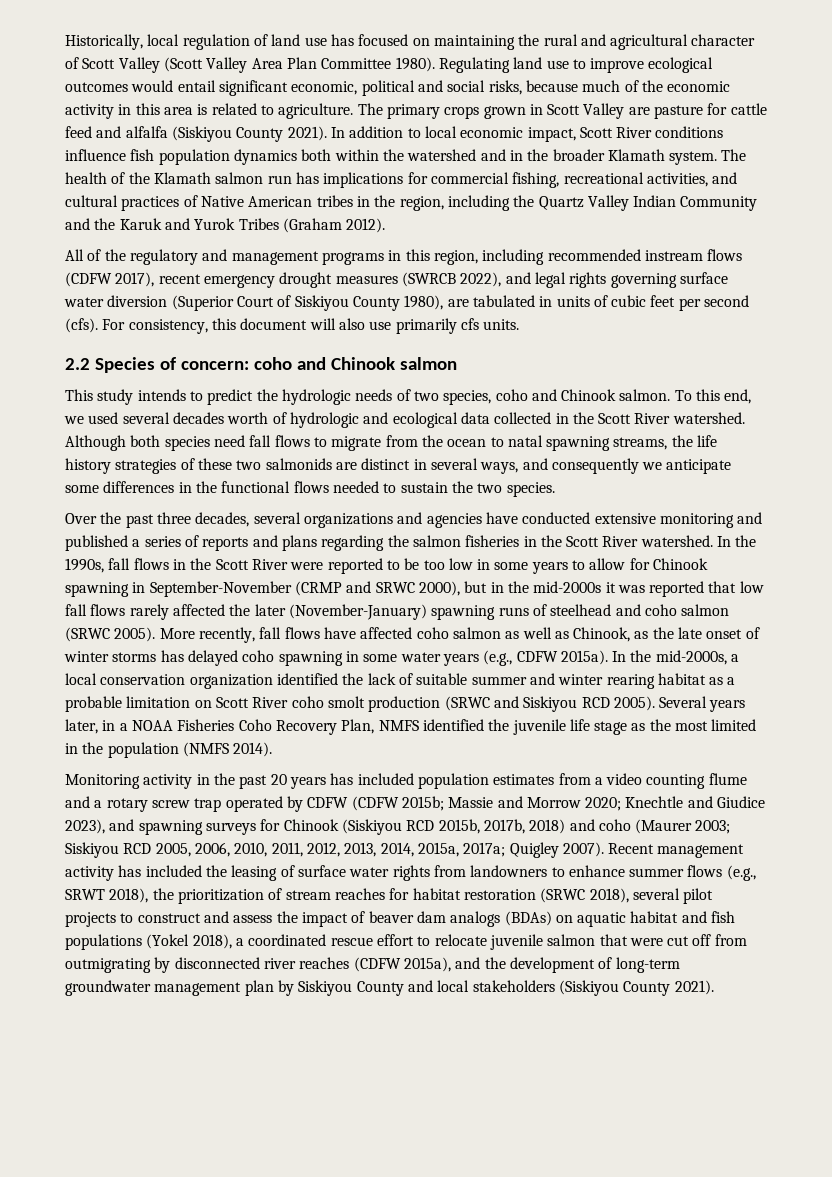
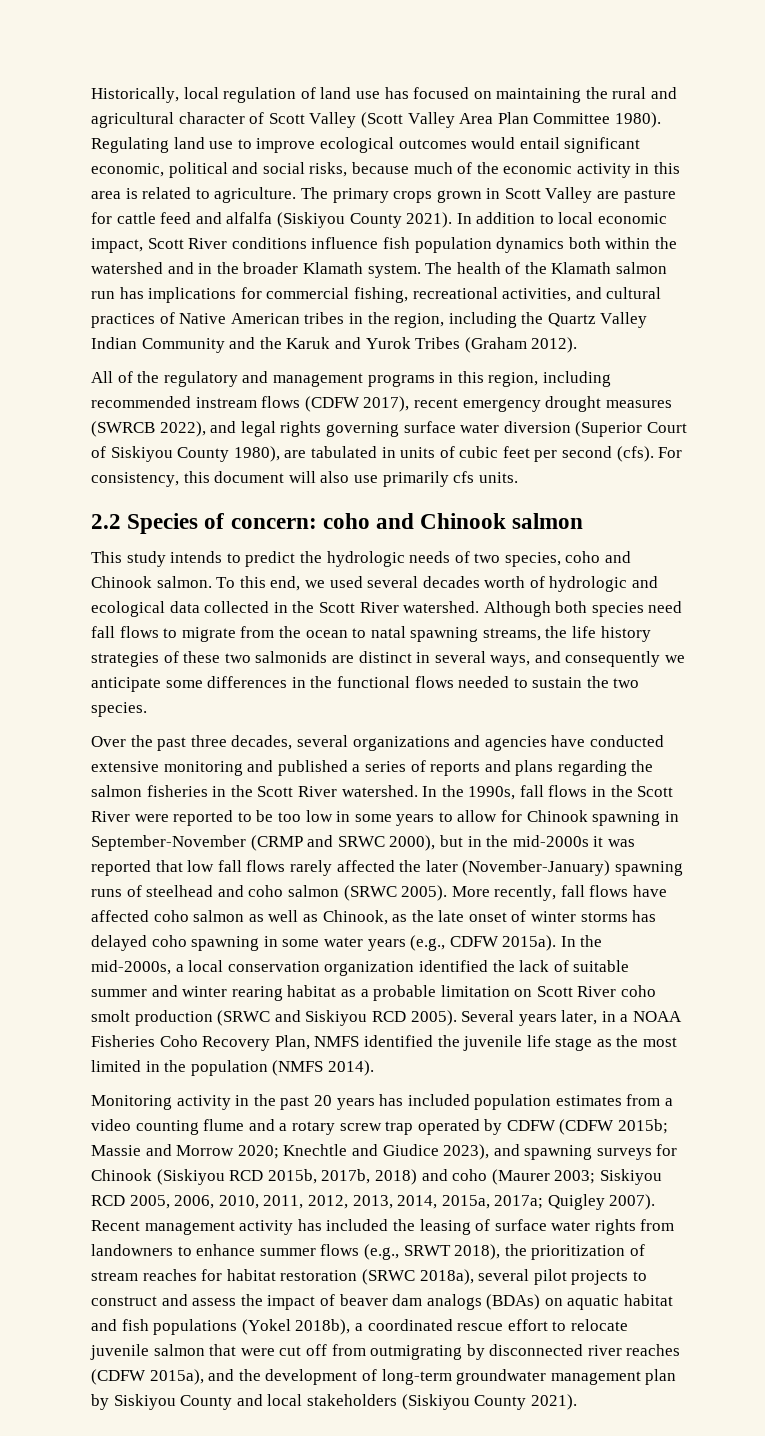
[589,888,629,903] 2018), -> [419,1269,474,1285] 2018a),
[192,934,232,949] 2018), -> [295,1319,351,1335] 2018b),

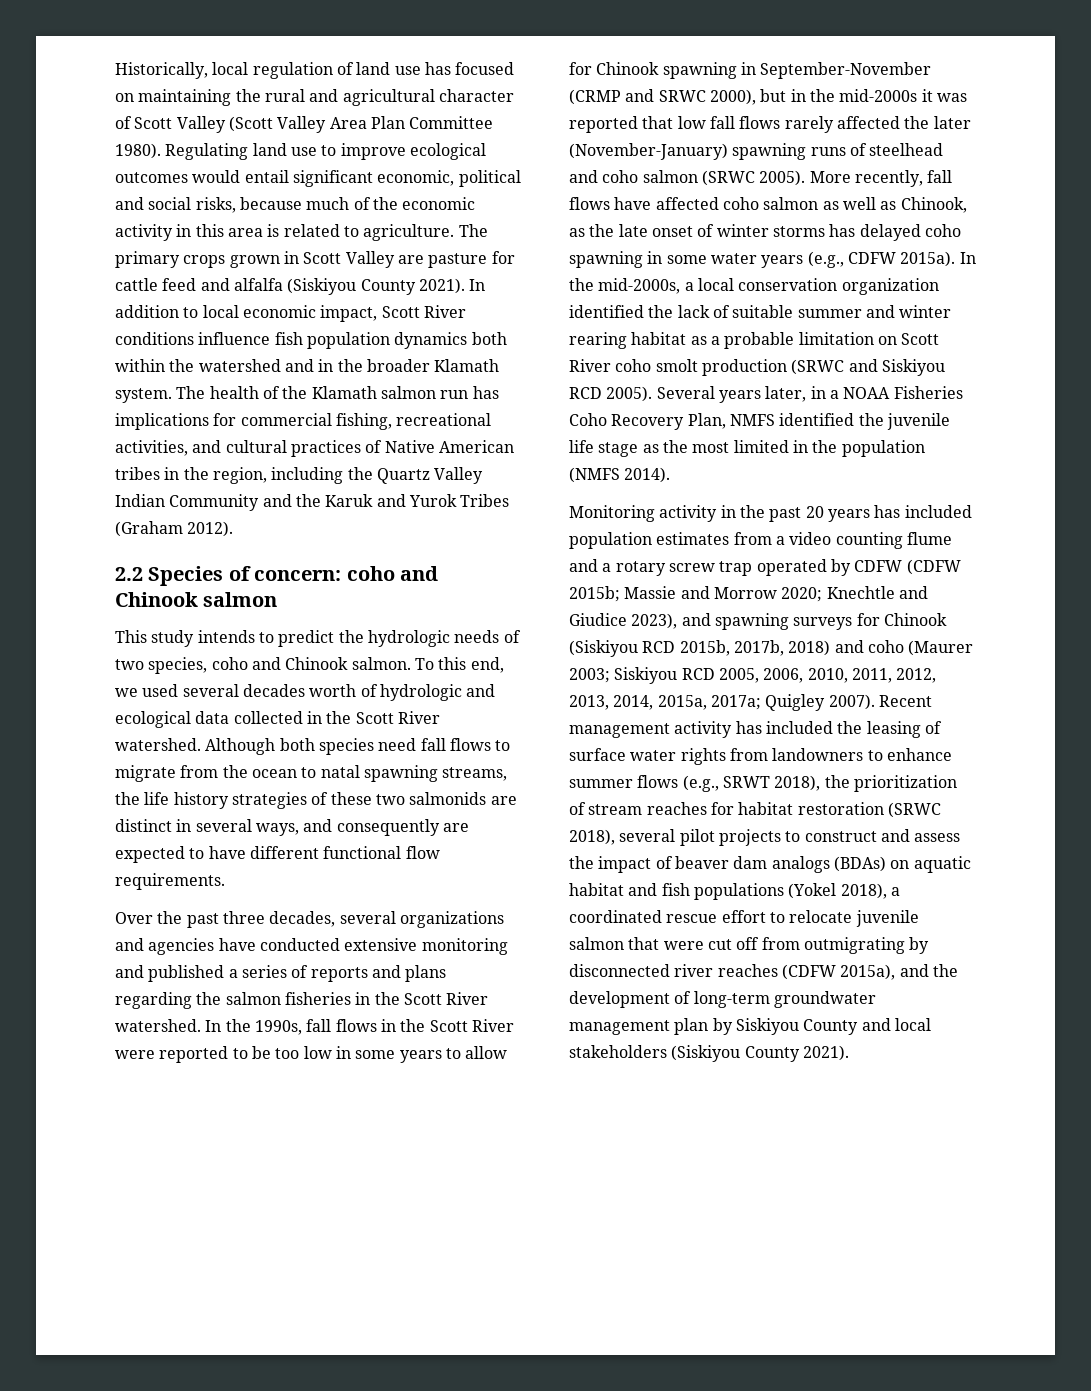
[91,371,611,387] [91,396,672,412] [91,421,687,437] [91,446,683,462] [91,471,518,487] // All of the regulatory and management programs in this region, including recommended instream flows (CDFW 2017), recent emergency drought measures (SWRCB 2022), and legal rights governing surface water diversion (Superior Court of Siskiyou County 1980), are tabulated in units of cubic feet per second (cfs). For consistency, this document will also use primarily cfs units. -> (234, 529) none
[665,655,686,663] [91,676,640,692] [91,702,147,717] we anticipate some differences in the functional flows needed to sustain the two species. -> [442,823,469,832] [115,846,440,863] [115,873,225,890] are expected to have different functional flow requirements.
[419,1269,474,1285] 2018a), -> [569,829,615,845] 2018),
[295,1319,351,1335] 2018b), -> [840,883,887,899] 2018),

